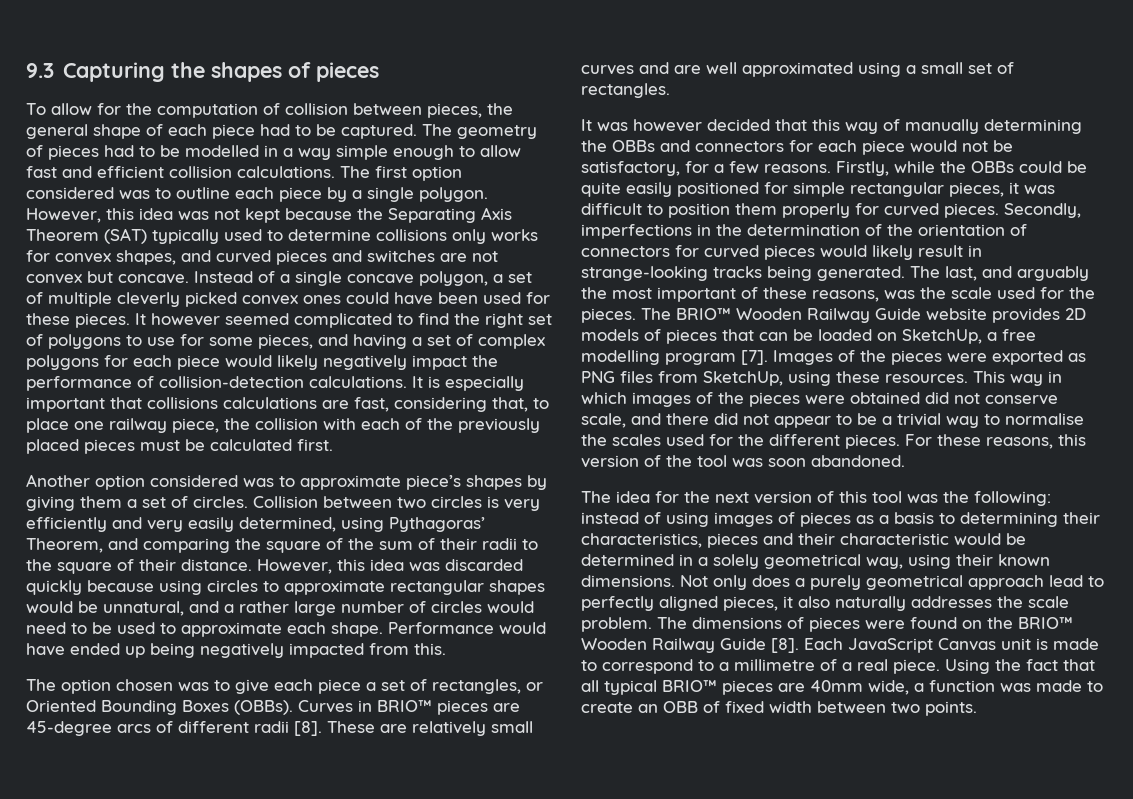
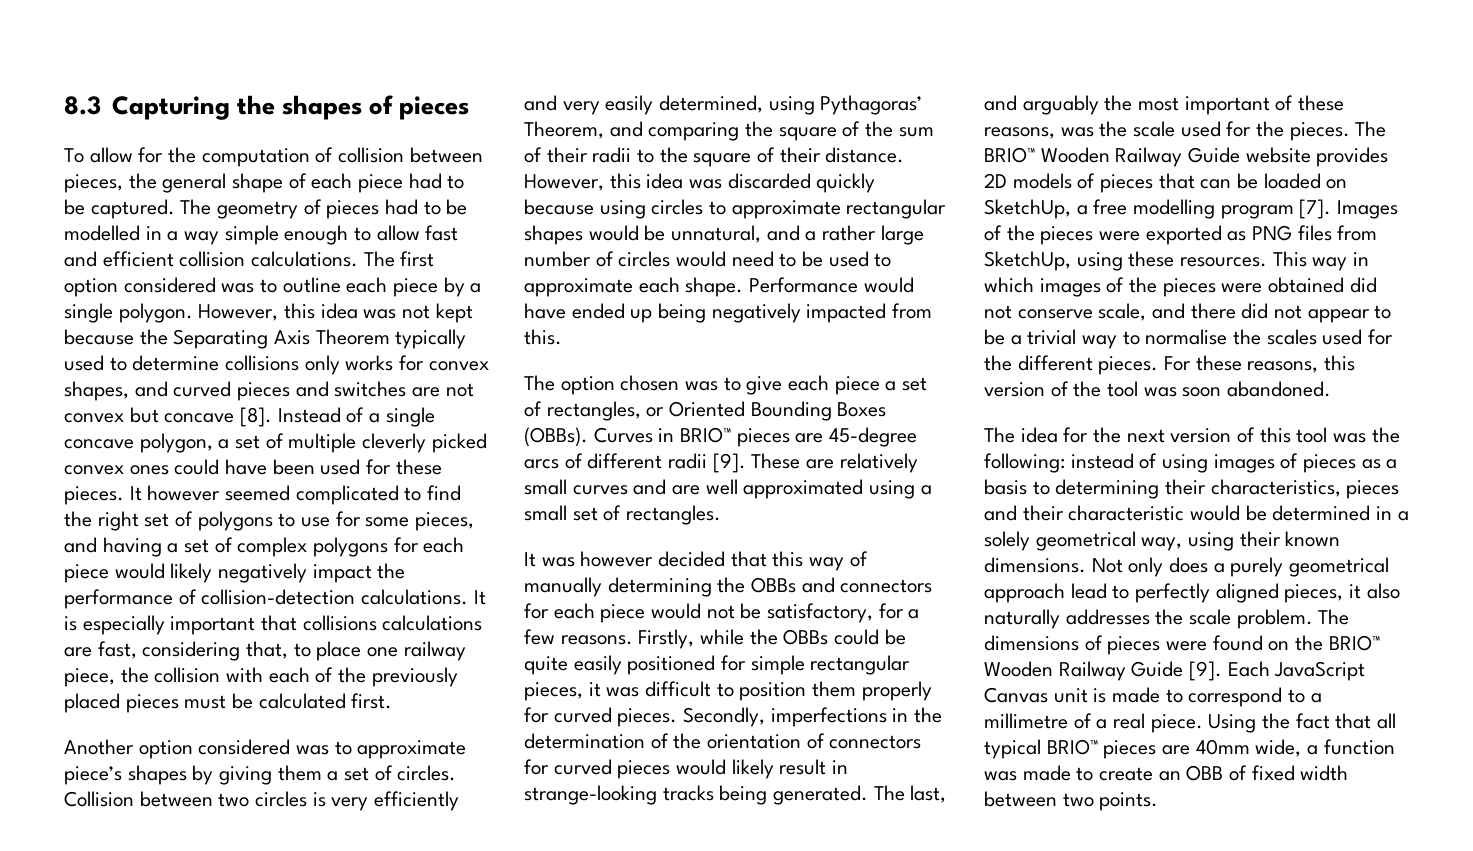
[26,63,54,78] 9.3 -> [64,96,101,115] 8.3
[104,228,147,244] (SAT) -> (390, 337) none
[118,274,189,284] concave. -> [164,407,273,427] concave [8].
[294,721,322,736] [8]. -> [712,453,746,473] [9].
[771,638,799,653] [8]. -> [1189,661,1223,681] [9].

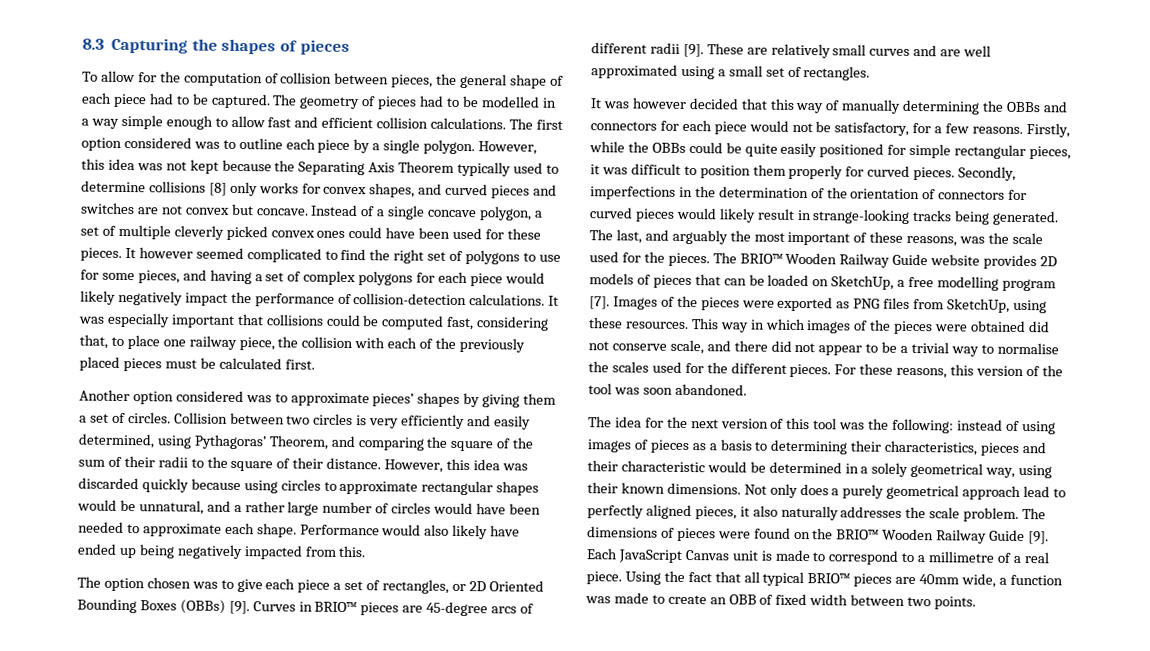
(300, 363) none -> [208,182,227,196] [8]
[164,407,273,427] concave [8]. -> [255,208,309,216] concave.
[64,616,77,631] is -> [78,316,105,324] was
[382,615,483,631] [64,647,92,657] calculations are -> [325,314,445,330] could be computed
[64,766,122,785] piece’s -> [372,393,415,407] pieces’
[562,101,600,115] very -> (492, 421) none
[731,251,869,267] need to be used -> [476,503,541,515] [78,521,124,533] have been needed
(914, 285) none -> [424,524,489,540] also likely
(665, 412) none -> [468,581,486,592] 2D
[524,427,588,447] (OBBs). -> [179,599,250,615] (OBBs) [9].

